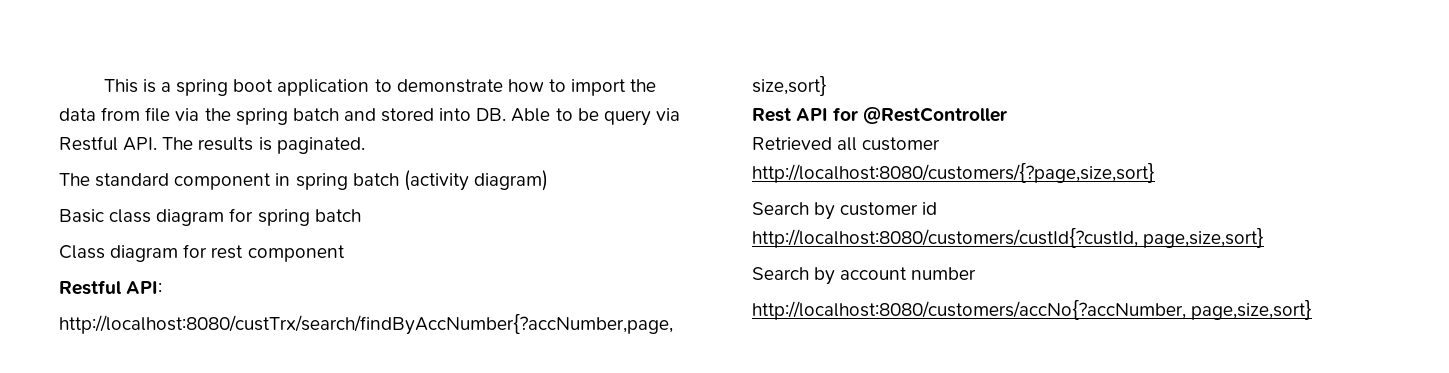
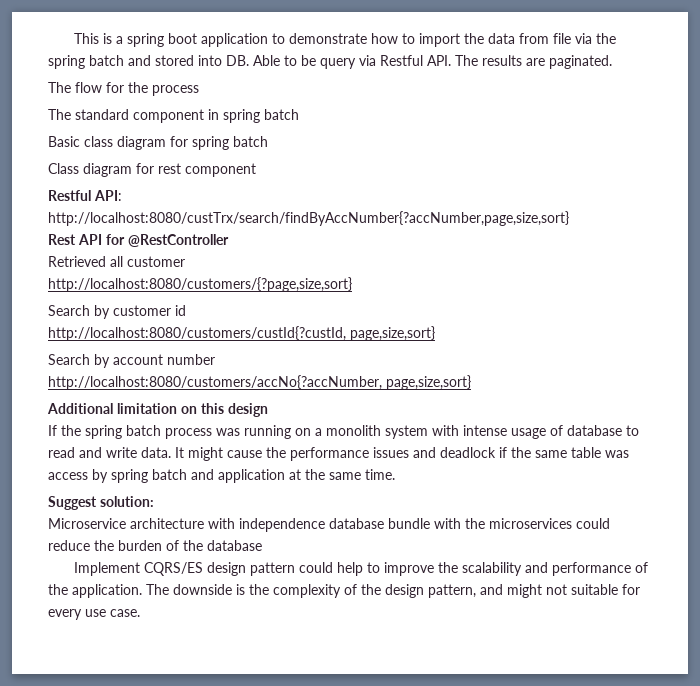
[258,137,272,151] is -> [526,58,545,66] are
(365, 145) none -> [48,82,199,96] // The flow for the process
[403,170,548,191] (activity diagram) -> (299, 114) none
(1313, 310) none -> [47,403,268,417] [48,425,639,439] [48,447,629,461] [48,469,395,483] [48,496,154,510] [48,518,610,532] [48,540,262,551] [73,562,648,576] [48,584,640,598] [48,609,140,620] // Additional limitation on this design // If the spring batch process was running on a monolith system with intense usage of database to read and write data. It might cause the performance issues and deadlock if the same table was access by spring batch and application at the same time. // Suggest solution: // Microservice architecture with independence database bundle with the microservices could reduce the burden of the database // Implement CQRS/ES design pattern could help to improve the scalability and performance of the application. The downside is the complexity of the design pattern, and might not suitable for every use case.

